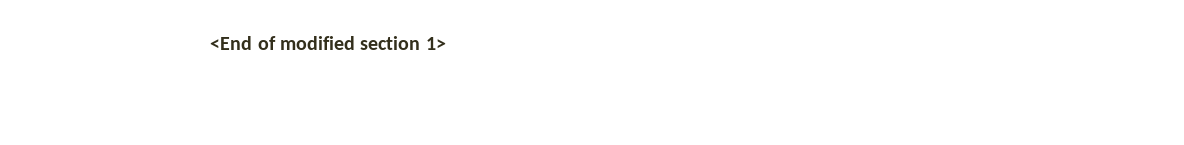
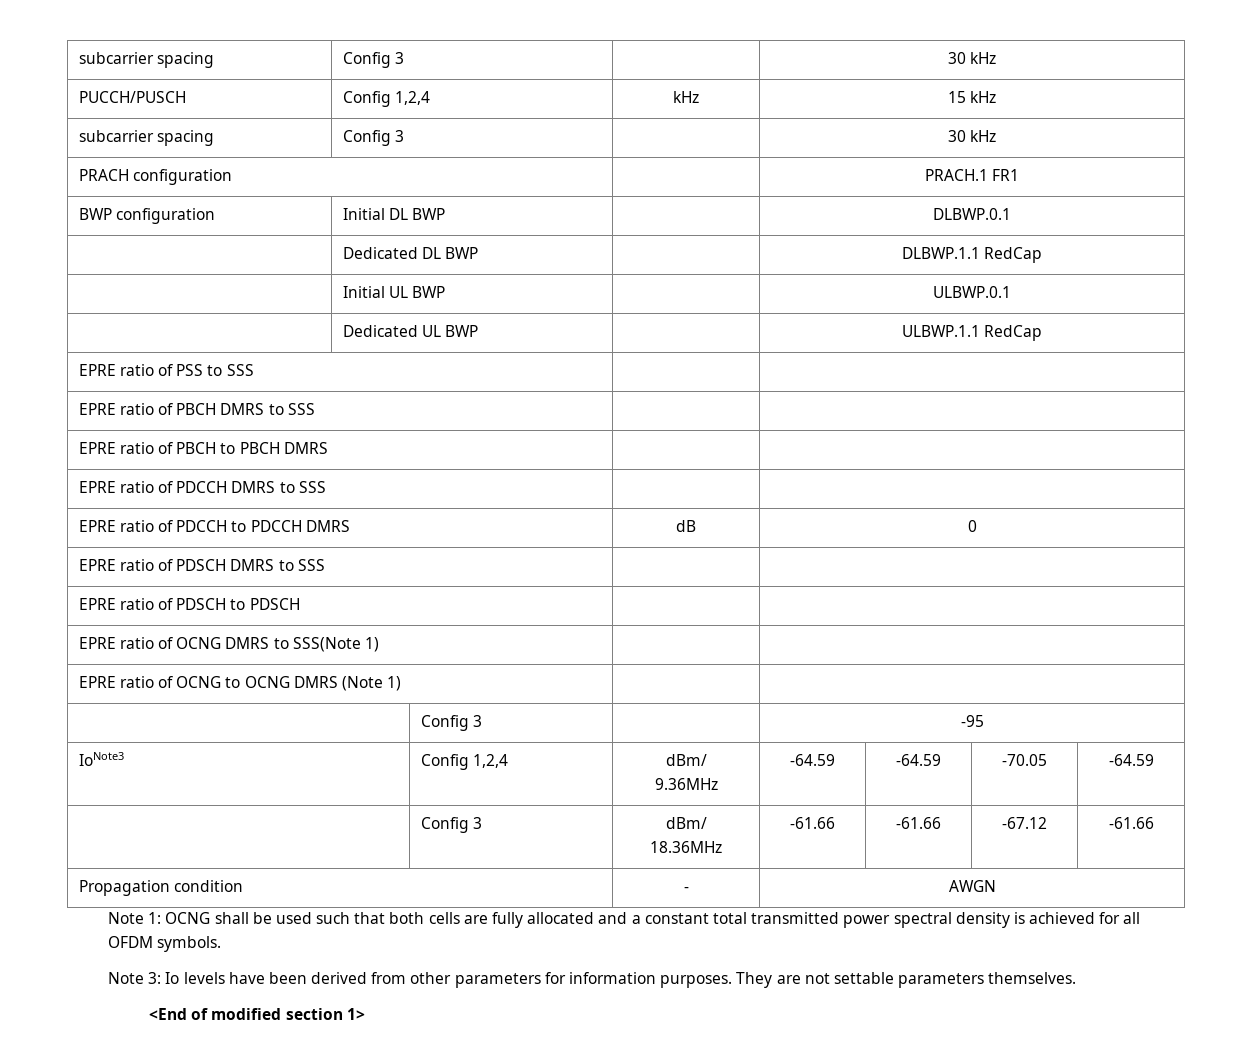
(210, 43) none -> [78,52,214,68] [342,52,404,68] [947,52,997,64] [78,91,186,103] [342,91,430,107] [673,91,699,103] [947,91,997,103] [78,130,214,146] [342,130,404,146] [947,130,997,142] [78,169,232,185] [924,169,1020,181] [78,208,215,224] [342,208,446,220] [932,208,1011,220] [342,247,479,259] [901,247,1043,263] [342,286,446,298] [932,286,1011,298] [342,325,479,337] [901,325,1043,341] [78,364,254,376] [78,403,315,415] [78,442,328,454] [78,481,326,493] [78,520,350,532] [676,520,696,532] [967,520,977,532] [78,559,325,571] [78,598,300,610] [78,637,379,652] [78,676,402,691] [420,715,482,731] [960,715,984,727] [78,752,124,766] [420,754,508,770] [665,754,707,766] [654,778,718,790] [790,754,835,766] [896,754,941,766] [1002,754,1047,766] [1108,754,1154,766] [420,817,482,833] [665,817,707,829] [650,841,722,853] [790,817,835,829] [896,817,941,829] [1002,817,1047,829] [1108,817,1154,829] [78,880,243,896] [683,887,689,892] [948,880,996,892] [108,912,1141,928] [108,936,222,952] [108,972,1077,988] subcarrier spacing | Config 3 | | 30 kHz // PUCCH/PUSCH | Config 1,2,4 | kHz | 15 kHz // subcarrier spacing | Config 3 | | 30 kHz // PRACH configuration | | PRACH.1 FR1 // BWP configuration | Initial DL BWP | | DLBWP.0.1 // | Dedicated DL BWP | | DLBWP.1.1 RedCap // | Initial UL BWP | | ULBWP.0.1 // | Dedicated UL BWP | | ULBWP.1.1 RedCap // EPRE ratio of PSS to SSS | | // EPRE ratio of PBCH DMRS to SSS | | // EPRE ratio of PBCH to PBCH DMRS | | // EPRE ratio of PDCCH DMRS to SSS | | // EPRE ratio of PDCCH to PDCCH DMRS | dB | 0 // EPRE ratio of PDSCH DMRS to SSS | | // EPRE ratio of PDSCH to PDSCH | | // EPRE ratio of OCNG DMRS to SSS(Note 1) | | // EPRE ratio of OCNG to OCNG DMRS (Note 1) | | // | Config 3 | | -95 // IoNote3 | Config 1,2,4 | dBm/ // 9.36MHz | -64.59 | -64.59 | -70.05 | -64.59 // | Config 3 | dBm/ // 18.36MHz | -61.66 | -61.66 | -67.12 | -61.66 // Propagation condition | - | AWGN // Note 1: OCNG shall be used such that both cells are fully allocated and a constant total transmitted power spectral density is achieved for all OFDM symbols. // Note 3: Io levels have been derived from other parameters for information purposes. They are not settable parameters themselves. //

